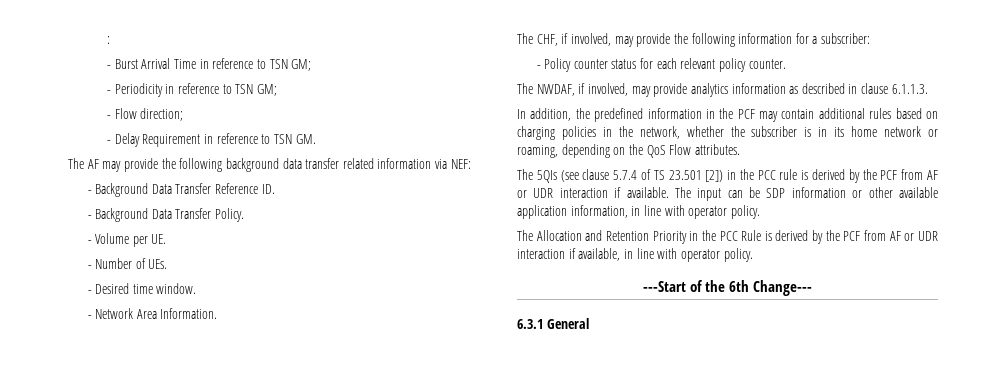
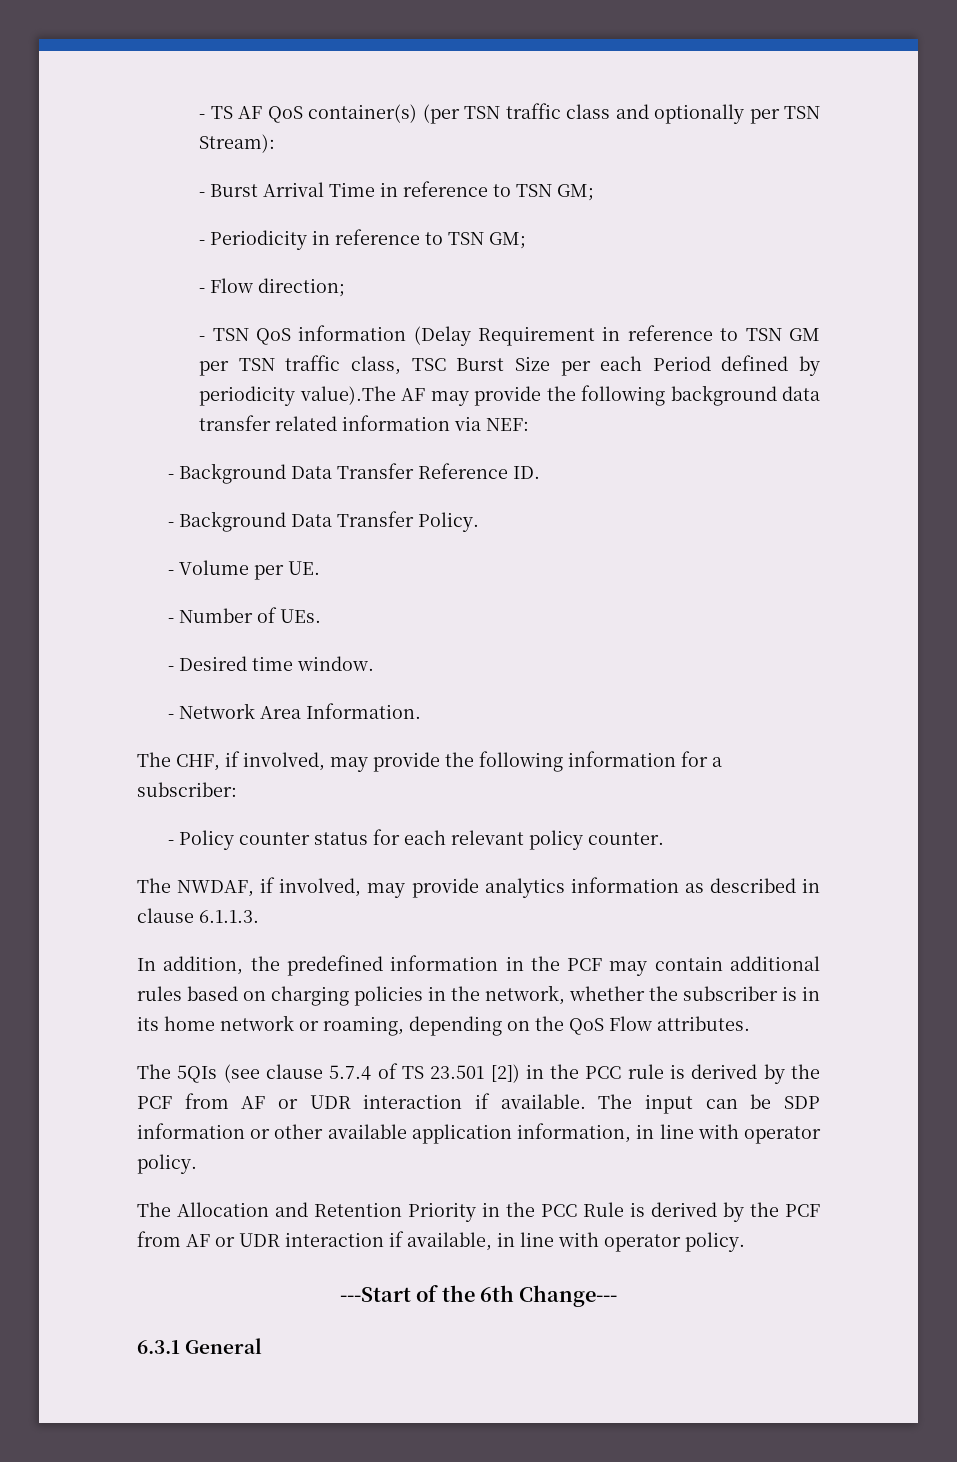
[107,36,111,44] : -> [199,103,821,124] [199,134,276,153] - TS AF QoS container(s) (per TSN traffic class and optionally per TSN Stream):
[114,133,140,147] Delay -> [212,325,471,346] TSN QoS information (Delay
[295,134,316,144] [68,158,84,169] GM. // The -> [788,328,820,341] [199,355,820,376] [199,386,396,406] GM per TSN traffic class, TSC Burst Size per each Period defined by periodicity value).The

